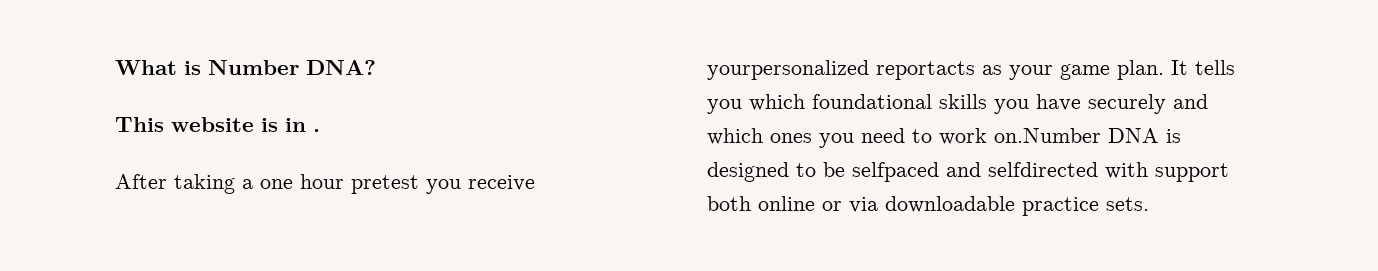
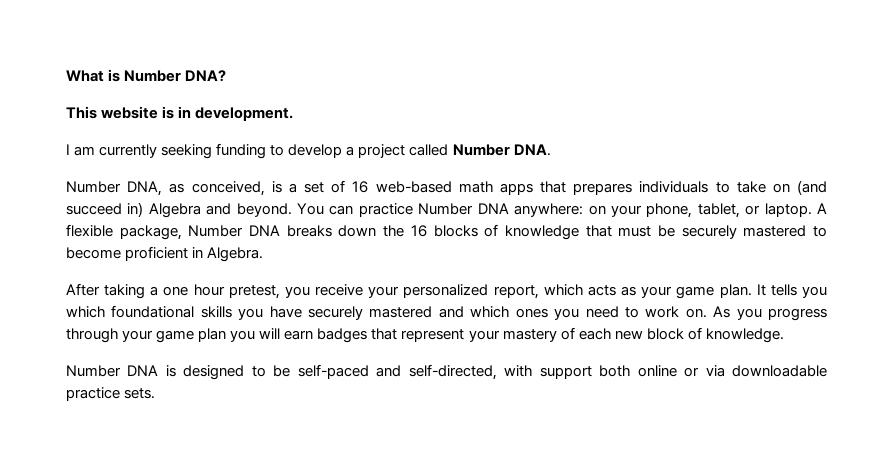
[313,129,320,132] . -> [195,107,294,121] [66,143,551,159] [66,180,827,196] [66,202,827,218] [66,224,827,240] [66,246,264,262] development. // I am currently seeking funding to develop a project called Number DNA. // Number DNA, as conceived, is a set of 16 web-based math apps that prepares individuals to take on (and succeed in) Algebra and beyond. You can practice Number DNA anywhere: on your phone, tablet, or laptop. A flexible package, Number DNA breaks down the 16 blocks of knowledge that must be securely mastered to become proficient in Algebra.
[351,175,419,194] pretest -> [228,285,280,299] pretest,
[707,60,975,80] yourpersonalized reportacts -> [368,284,616,299] your personalized report, which acts
(1166, 104) none -> [369,306,433,318] mastered
[994,128,1101,143] on.Number -> [685,306,827,321] [66,327,784,343] [66,365,121,377] on. As you progress through your game plan you will earn badges that represent your mastery of each new block of knowledge. // Number
[852,162,1098,182] selfpaced and selfdirected -> [297,364,497,380] self-paced and self-directed,

